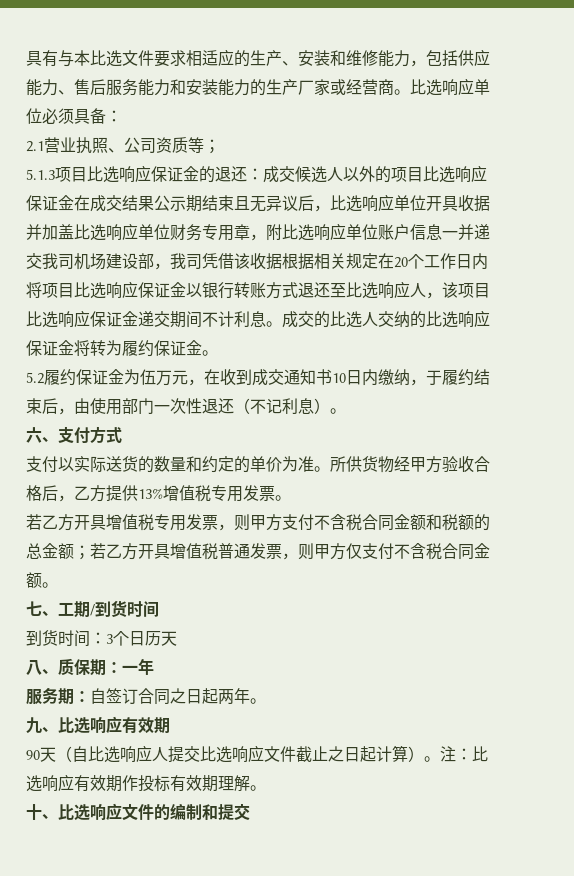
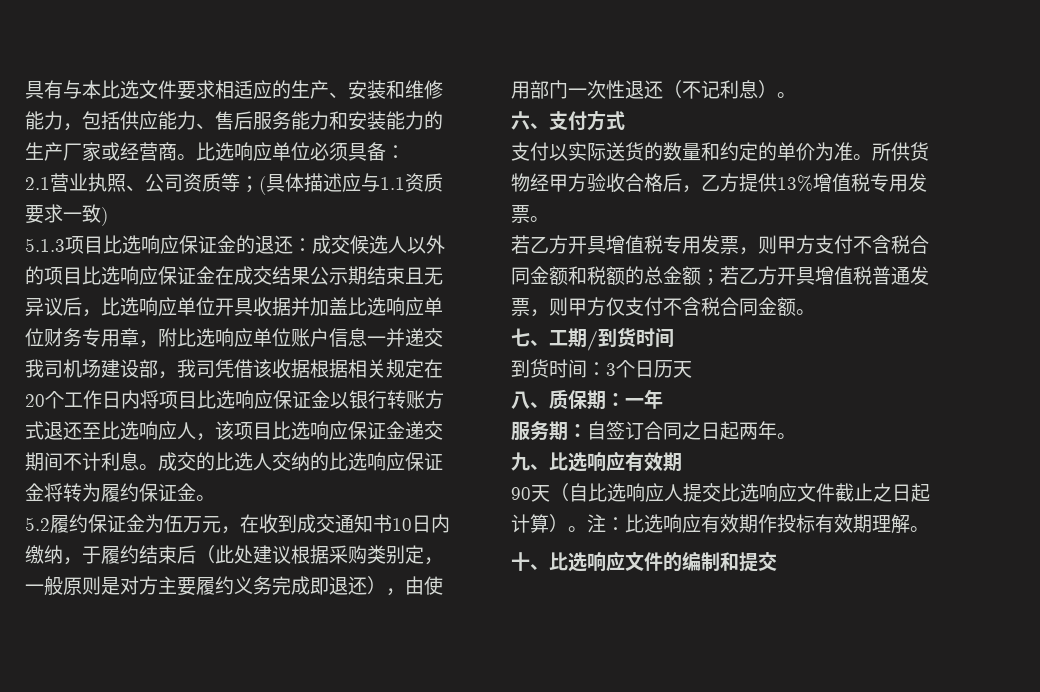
(220, 146) none -> [259,173,443,195] [25,204,108,226] (具体描述应与1.1资质要求一致)
(58, 406) none -> [196,545,443,565] [25,576,386,596] （此处建议根据采购类别定，一般原则是对方主要履约义务完成即退还）

